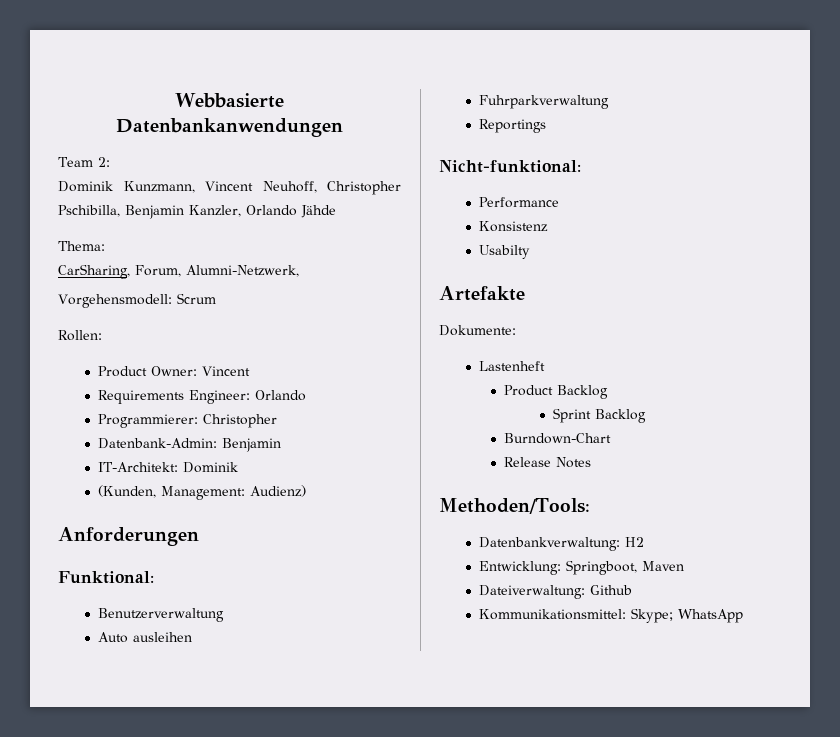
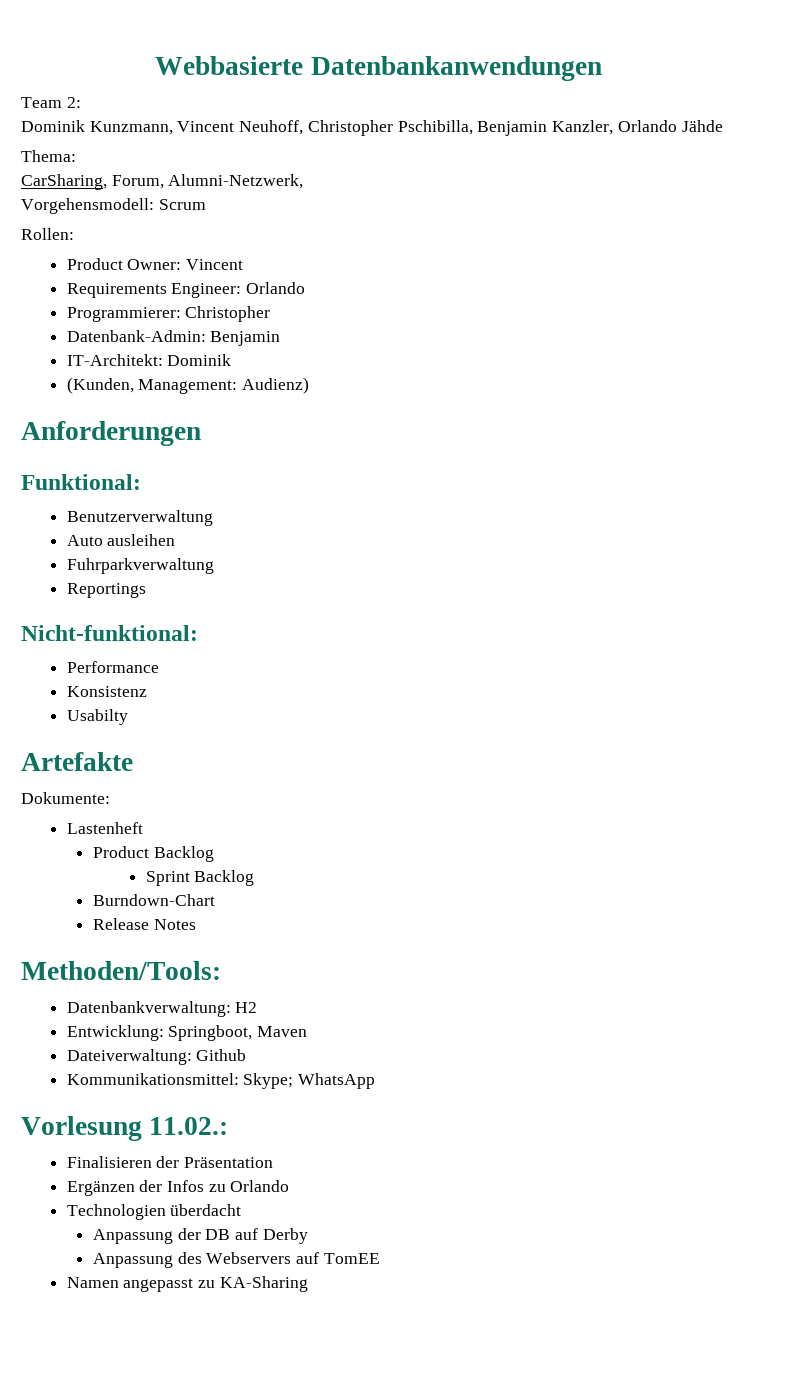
(744, 616) none -> [21,1116,229,1141] [66,1156,274,1168] [66,1180,290,1196] [66,1204,242,1220] [92,1228,308,1244] [92,1252,380,1268] [66,1276,308,1292] // Vorlesung 11.02.: // Finalisieren der Präsentation // Ergänzen der Infos zu Orlando // Technologien überdacht // Anpassung der DB auf Derby // Anpassung des Webservers auf TomEE // Namen angepasst zu KA-Sharing

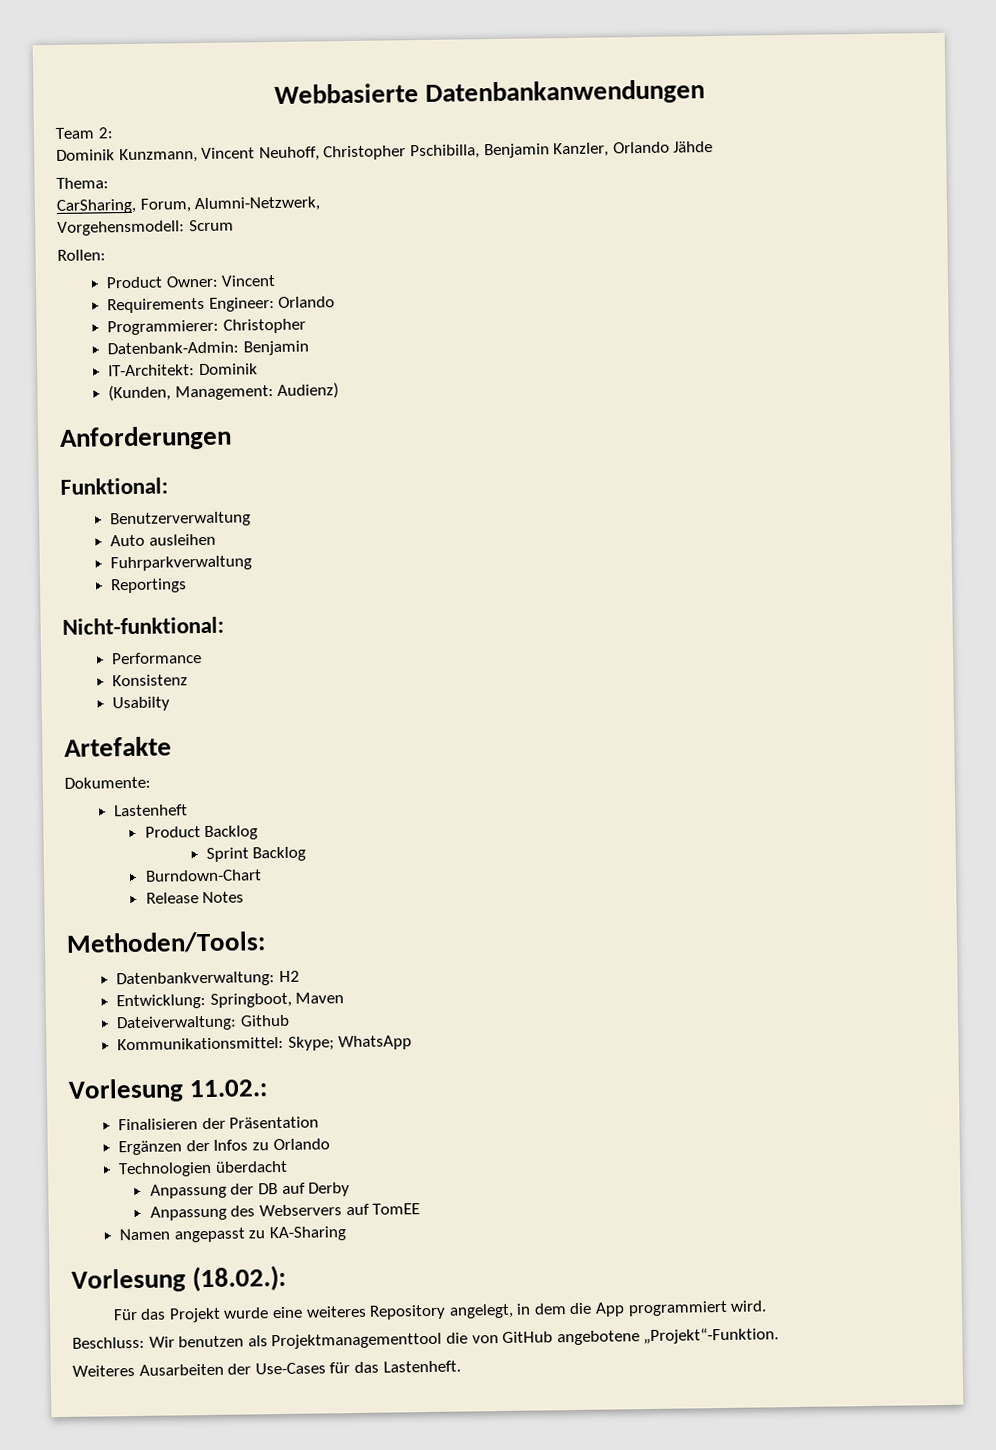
(308, 1284) none -> [71,1264,287,1293] [112,1300,768,1323] [72,1327,780,1350] [72,1360,461,1377] // Vorlesung (18.02.): // Für das Projekt wurde eine weiteres Repository angelegt, in dem die App programmiert wird. // Beschluss: Wir benutzen als Projektmanagementtool die von GitHub angebotene „Projekt“-Funktion. // Weiteres Ausarbeiten der Use-Cases für das Lastenheft.

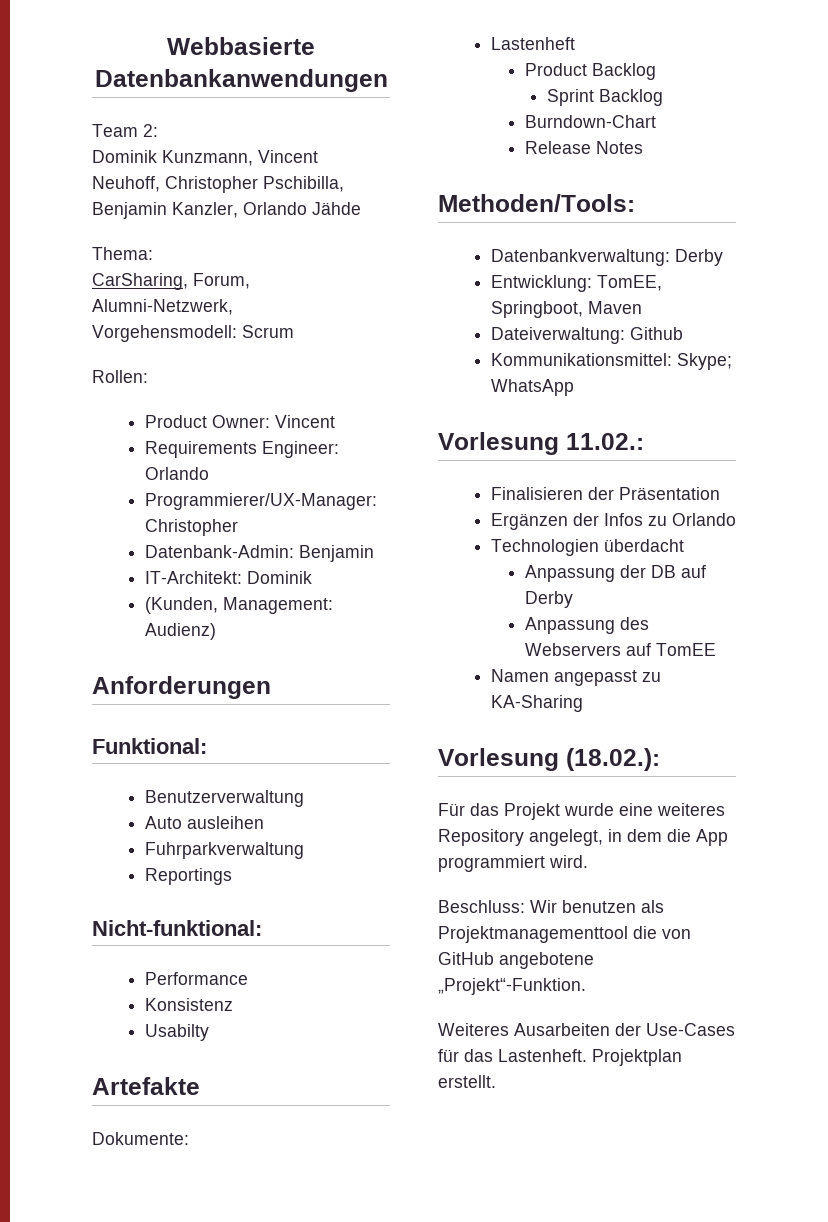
[107,319,220,336] Programmierer: -> [144,493,377,510] Programmierer/UX-Manager:
[278,970,300,983] H2 -> [674,249,723,266] Derby
(207, 1001) none -> [596,275,662,291] TomEE,
(461, 1366) none -> [592,1049,682,1066] [438,1075,496,1088] Projektplan erstellt.

